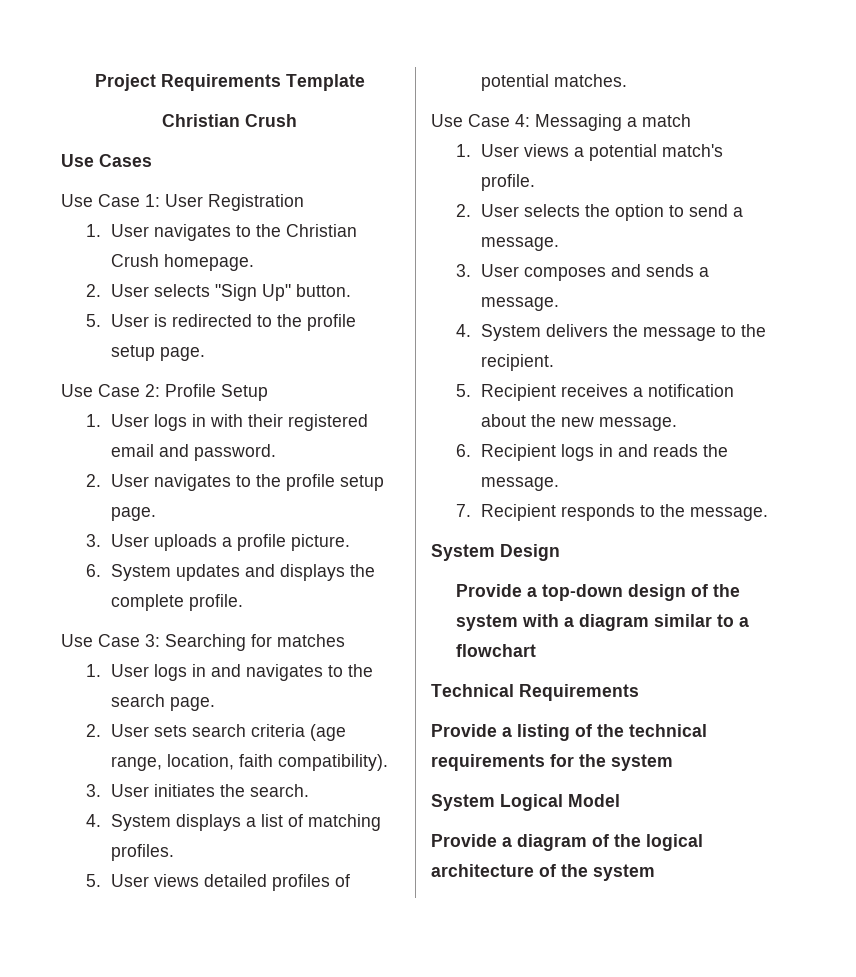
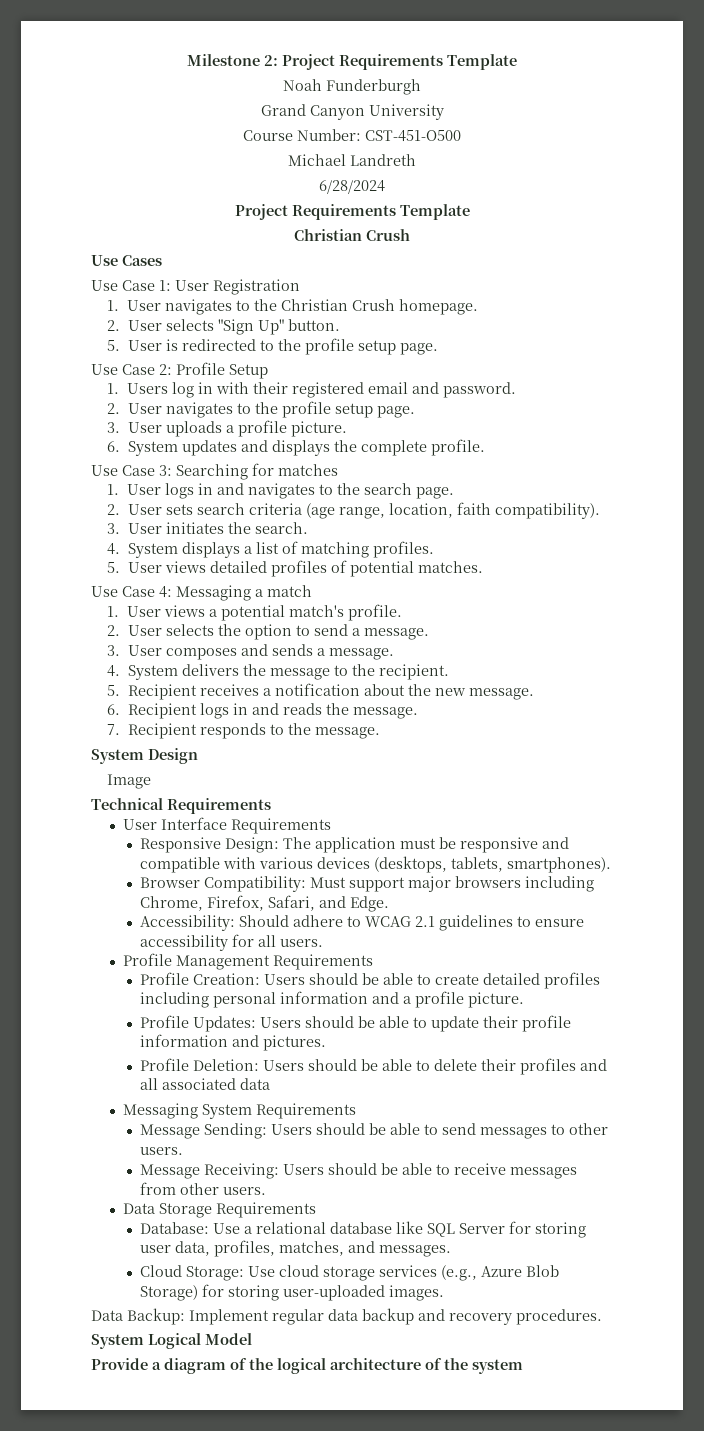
(94, 82) none -> [187,54,517,70] [283,79,421,95] [260,104,444,120] [243,129,461,142] [288,154,416,166] [319,180,385,194] Milestone 2: Project Requirements Template // Noah Funderburgh // Grand Canyon University // Course Number: CST-451-O500 // Michael Landreth // 6/28/2024 //
[110,414,187,431] User logs -> [126,382,194,398] Users log
[455,584,740,601] [455,614,749,631] [455,644,536,657] [431,684,639,701] [431,724,707,741] [431,754,673,771] Provide a top-down design of the system with a diagram similar to a flowchart // Technical Requirements // Provide a listing of the technical requirements for the system -> [107,774,152,789] [91,798,271,814] [123,817,332,834] [139,837,569,853] [139,856,611,873] [139,876,594,892] [139,895,389,912] [139,915,584,931] [139,934,323,951] [123,953,374,970] [139,972,600,989] [139,991,524,1008] [139,1015,571,1032] [139,1034,326,1051] [139,1058,607,1075] [139,1078,270,1090] [123,1103,357,1119] [139,1123,608,1139] [139,1147,183,1155] [139,1163,577,1179] [139,1182,266,1195] [123,1202,317,1218] [139,1221,586,1238] [139,1240,451,1257] [139,1265,559,1281] [139,1284,444,1301] [91,1308,602,1325] Image // Technical Requirements // User Interface Requirements // Responsive Design: The application must be responsive and compatible with various devices (desktops, tablets, smartphones). // Browser Compatibility: Must support major browsers including Chrome, Firefox, Safari, and Edge. // Accessibility: Should adhere to WCAG 2.1 guidelines to ensure accessibility for all users. // Profile Management Requirements // Profile Creation: Users should be able to create detailed profiles including personal information and a profile picture. // Profile Updates: Users should be able to update their profile information and pictures. // Profile Deletion: Users should be able to delete their profiles and all associated data // Messaging System Requirements // Message Sending: Users should be able to send messages to other users. // Message Receiving: Users should be able to receive messages from other users. // Data Storage Requirements // Database: Use a relational database like SQL Server for storing user data, profiles, matches, and messages. // Cloud Storage: Use cloud storage services (e.g., Azure Blob Storage) for storing user-uploaded images. // Data Backup: Implement regular data backup and recovery procedures.

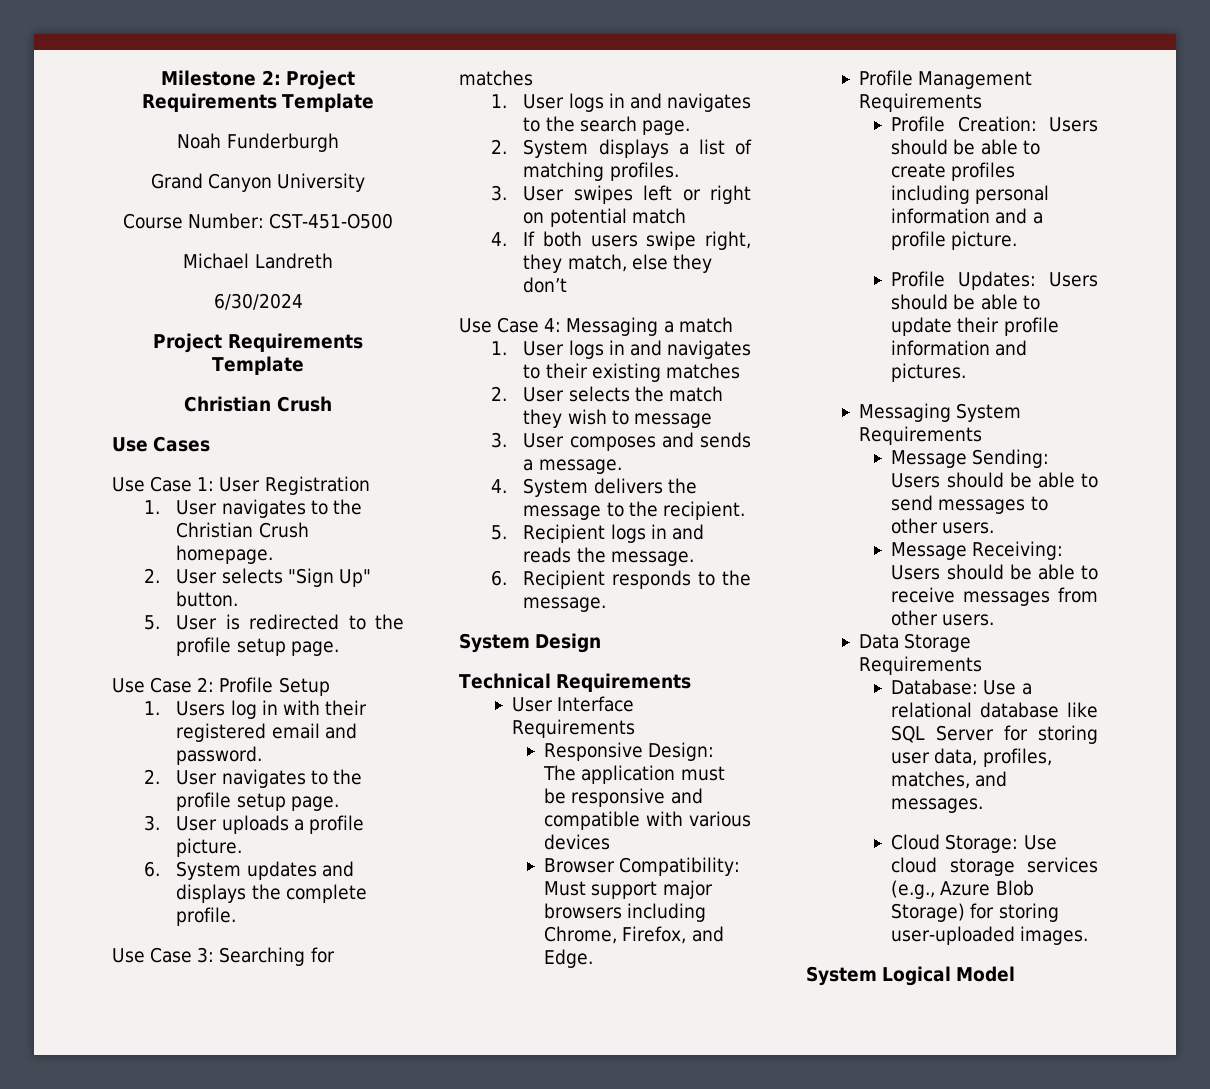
[319,180,385,194] 6/28/2024 -> [213,293,303,310] 6/30/2024
[127,502,600,519] [107,522,308,534] [107,543,121,555] User sets search criteria (age range, location, faith compatibility). // 3. User initiates the search. // 4. -> (508, 146) none
[107,560,483,577] 5. User views detailed profiles of potential matches. -> [491,185,751,204] [523,208,686,227] [491,231,751,250] [523,254,712,273] [523,277,568,293] 3. User swipes left or right on potential match // 4. If both users swipe right, they match, else they don’t
[163,604,402,621] views a potential match's profile. -> [568,340,751,359] [523,363,740,382] logs in and navigates to their existing matches
[244,624,429,640] option to send a message. -> [668,386,723,402] [523,409,712,428] match they wish to message
[199,683,534,700] [107,703,197,719] receives a notification about the new message. // 6. Recipient -> (606, 533) none
[107,724,121,735] 7. -> [491,570,508,586] 6.
[107,774,152,789] // Image -> (602, 643) none
[373,856,611,873] (desktops, tablets, smartphones). -> (611, 842) none
[267,895,315,911] Safari, -> (687, 935) none
[139,915,584,931] [139,934,323,951] // Accessibility: Should adhere to WCAG 2.1 guidelines to ensure accessibility for all users. -> (594, 958) none
[482,973,540,985] detailed -> (947, 170) none
[139,1058,607,1075] [139,1078,270,1090] // Profile Deletion: Users should be able to delete their profiles and all associated data -> (967, 372) none
[91,1308,602,1325] [91,1333,252,1349] [91,1358,523,1374] Data Backup: Implement regular data backup and recovery procedures. // System Logical Model // Provide a diagram of the logical architecture of the system -> [806,966,1016,986] System Logical Model

